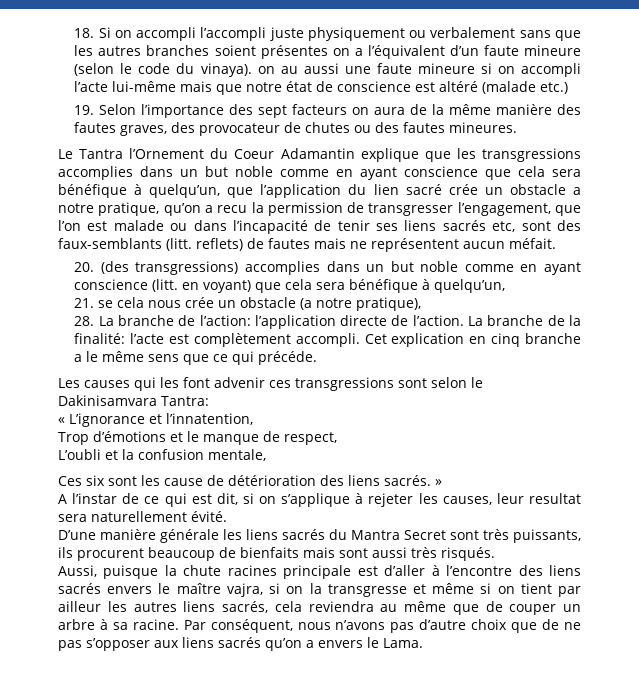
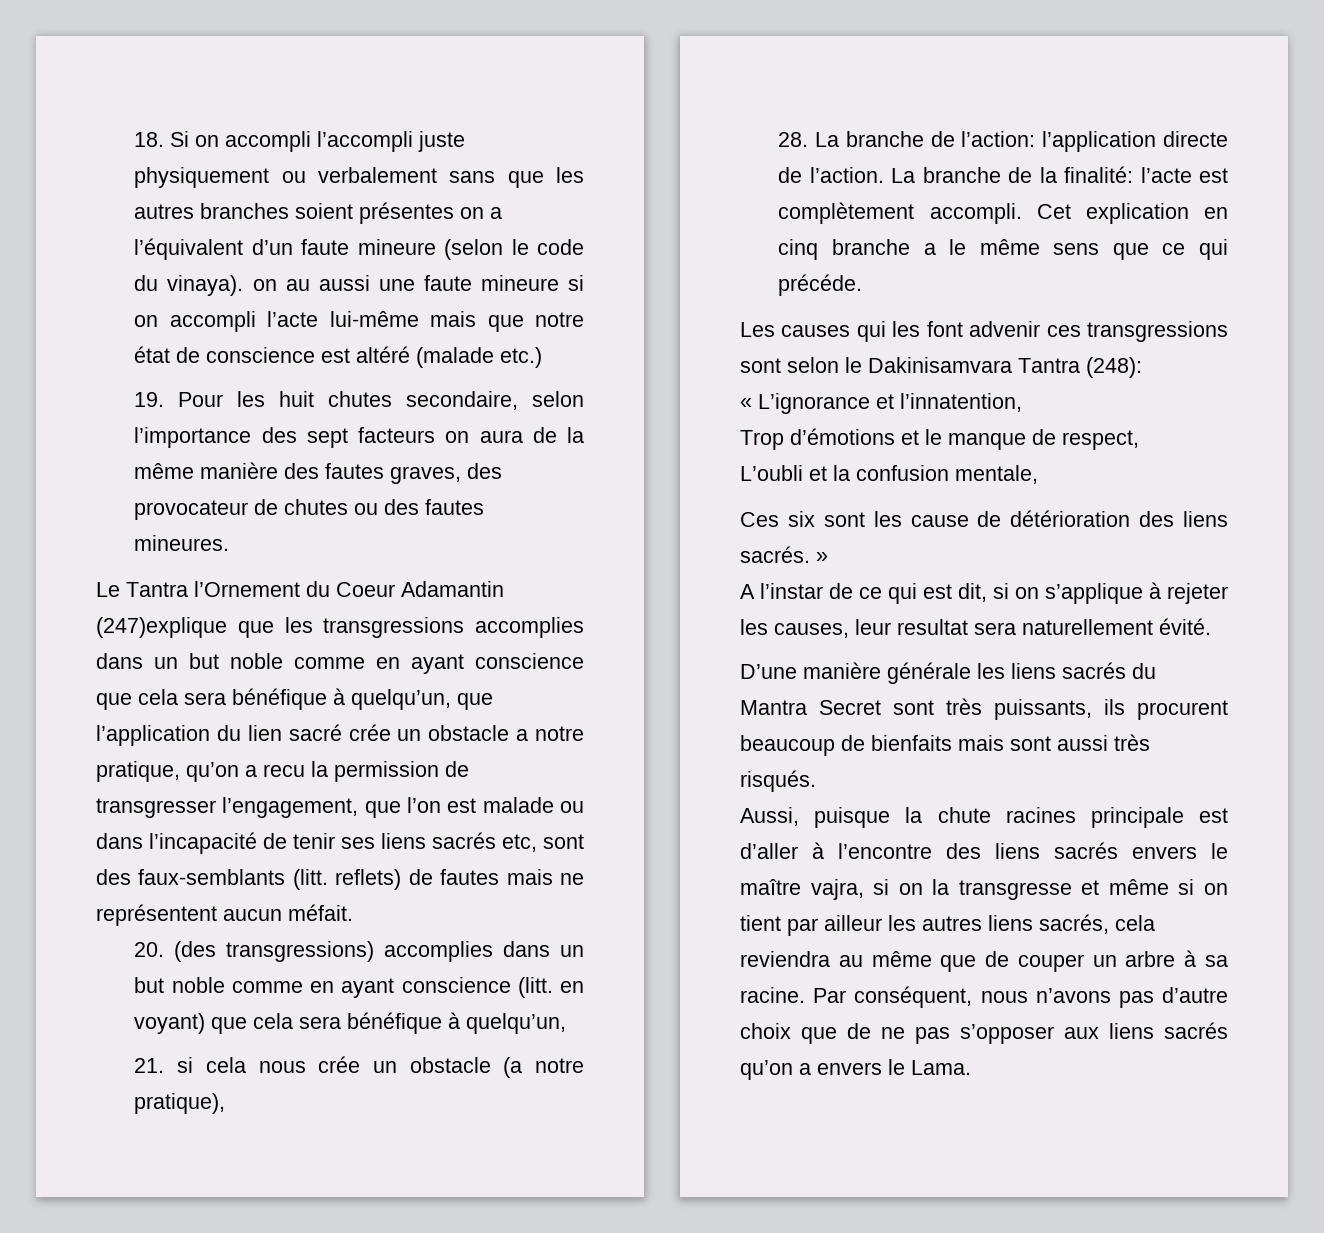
[99,104,137,115] Selon -> [178,391,584,410] Pour les huit chutes secondaire, selon
[360,148,419,162] explique -> [96,617,227,638] (247)explique
[98,300,114,308] se -> [177,1057,194,1073] si
[161,396,209,406] Tantra: -> [1018,357,1142,378] Tantra (248):

